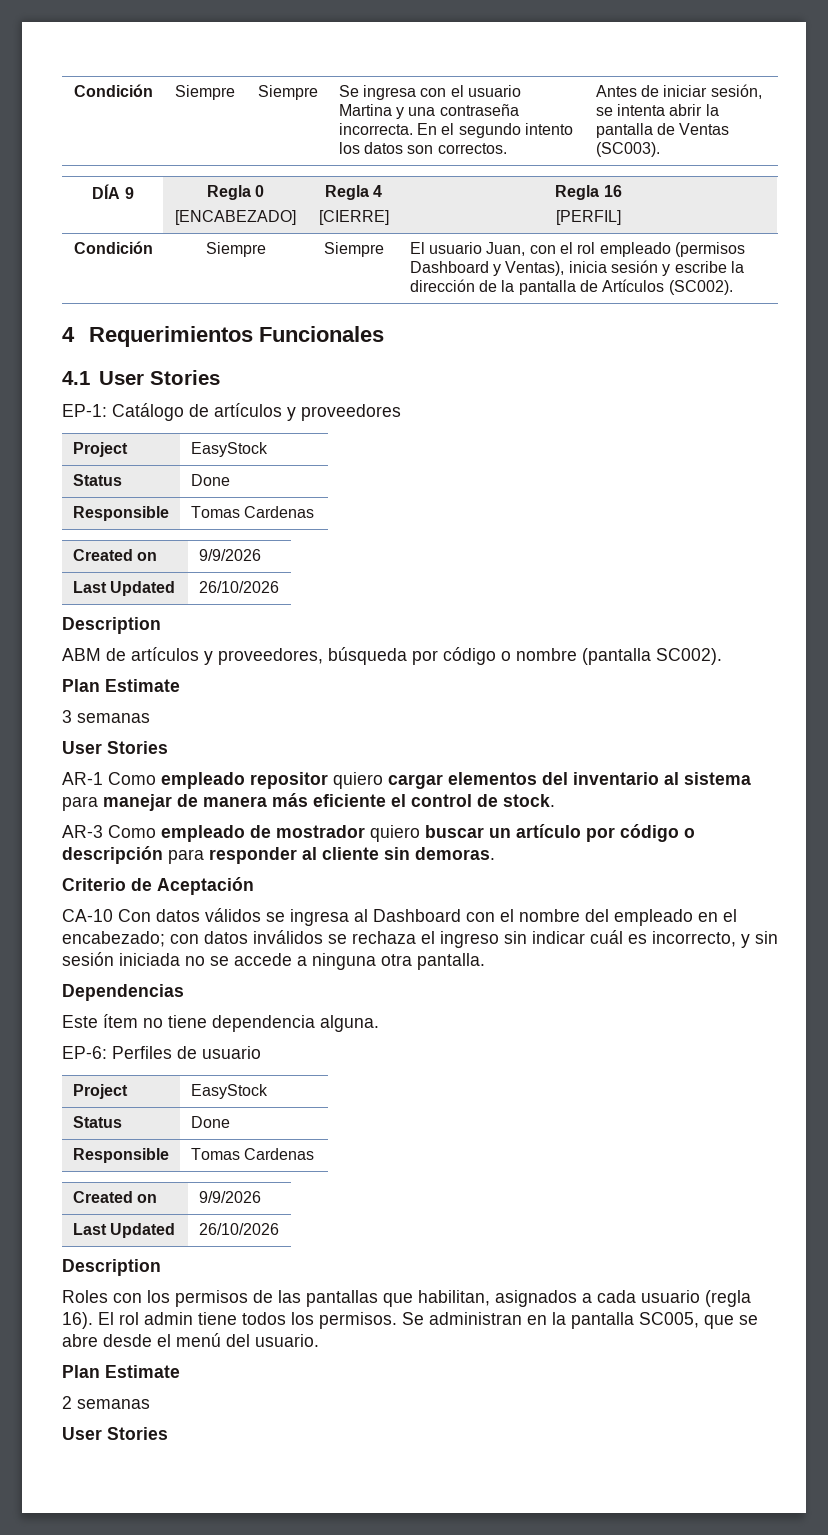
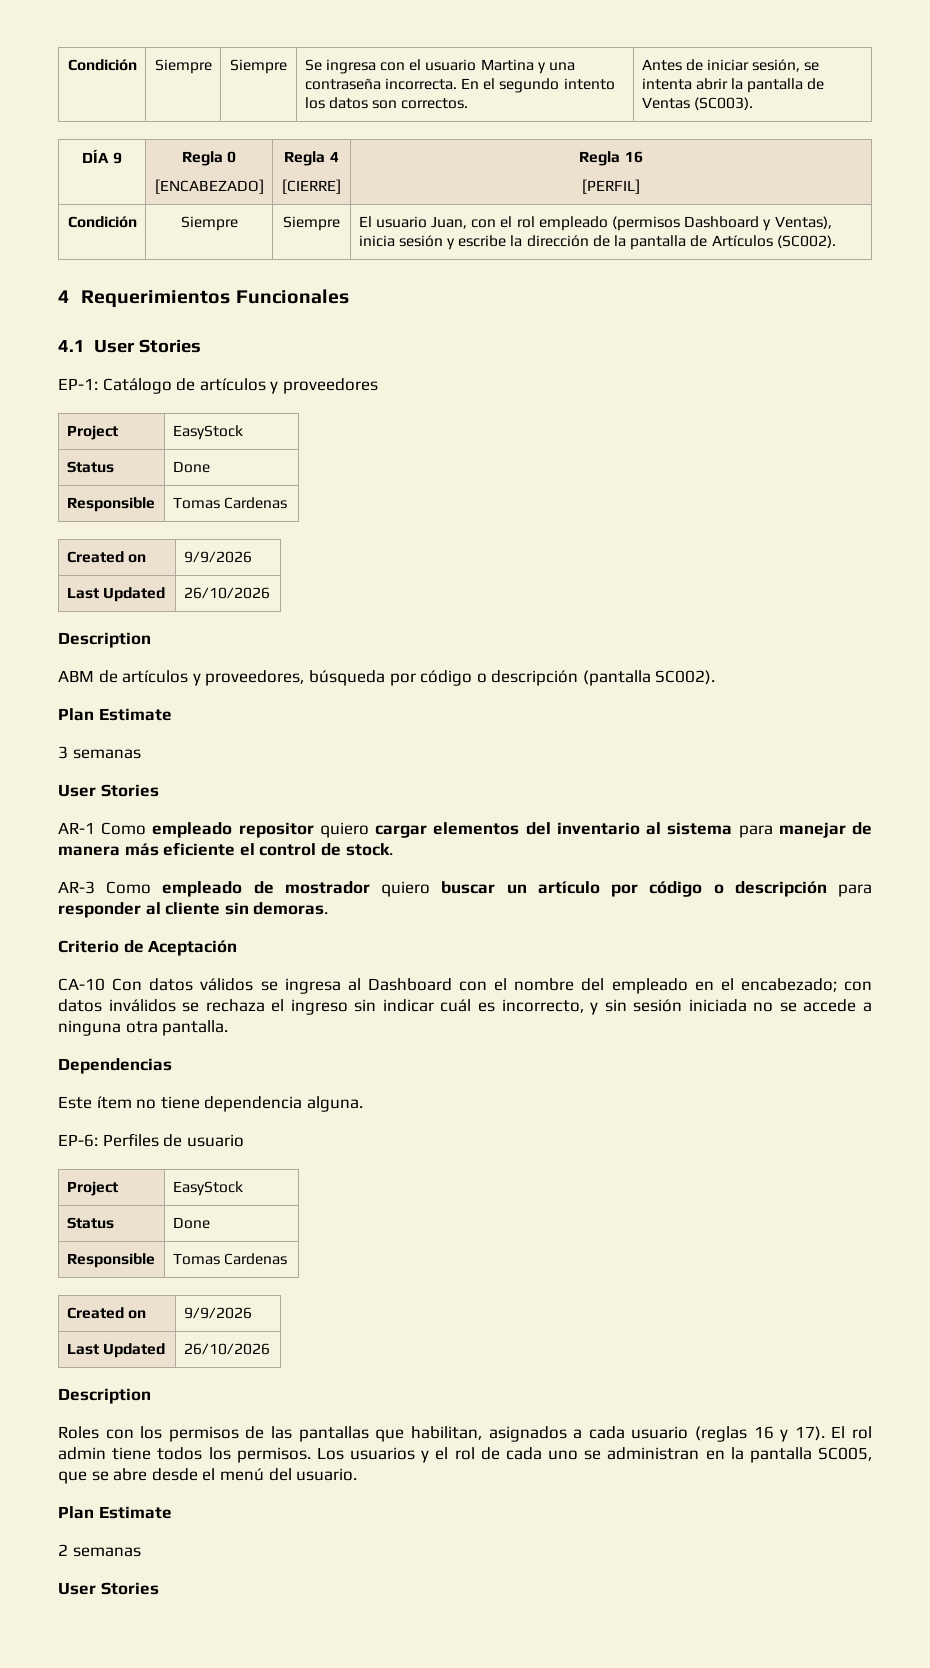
[516,648,577,661] nombre -> [491,670,579,686] descripción
[705,1290,751,1307] [62,1312,93,1329] (regla 16). -> [694,1426,825,1442] (reglas 16 y 17).
[402,1312,424,1325] Se -> [316,1447,602,1463] Los usuarios y el rol de cada uno se

